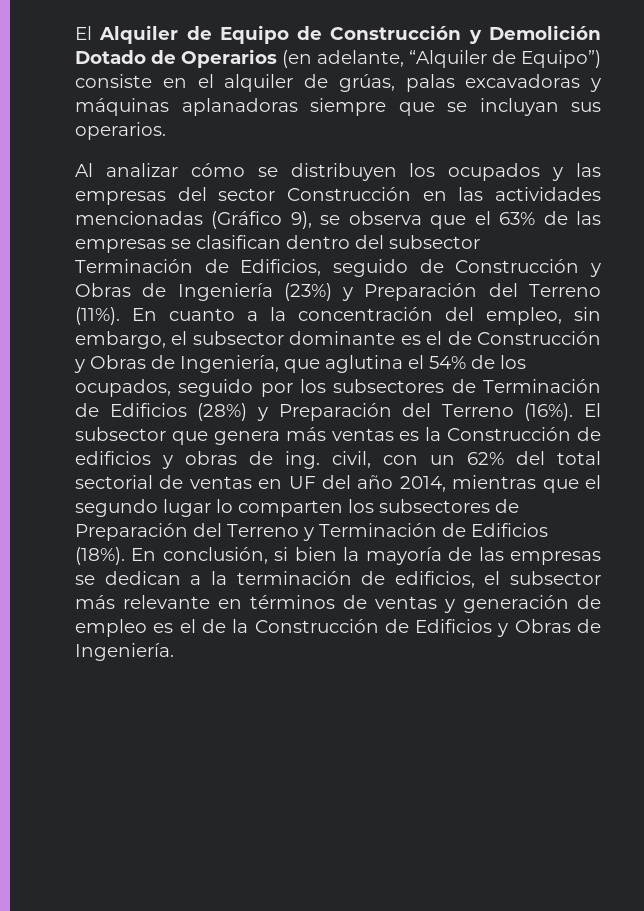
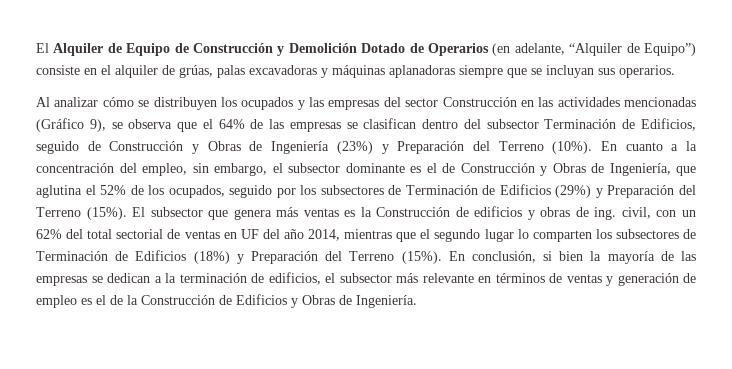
[499,212,536,225] 63% -> [218,119,245,129] 64%
[75,307,120,325] (11%). -> [552,141,593,154] (10%).
[429,356,466,369] 54% -> [100,185,127,195] 52%
[197,403,574,421] (28%) y Preparación del Terreno (16%). -> [555,185,696,198] [36,207,127,220] (29%) y Preparación del Terreno (15%).
[75,523,548,541] [75,547,125,565] Preparación del Terreno y Terminación de Edificios (18%). -> [36,250,442,264] Terminación de Edificios (18%) y Preparación del Terreno (15%).

